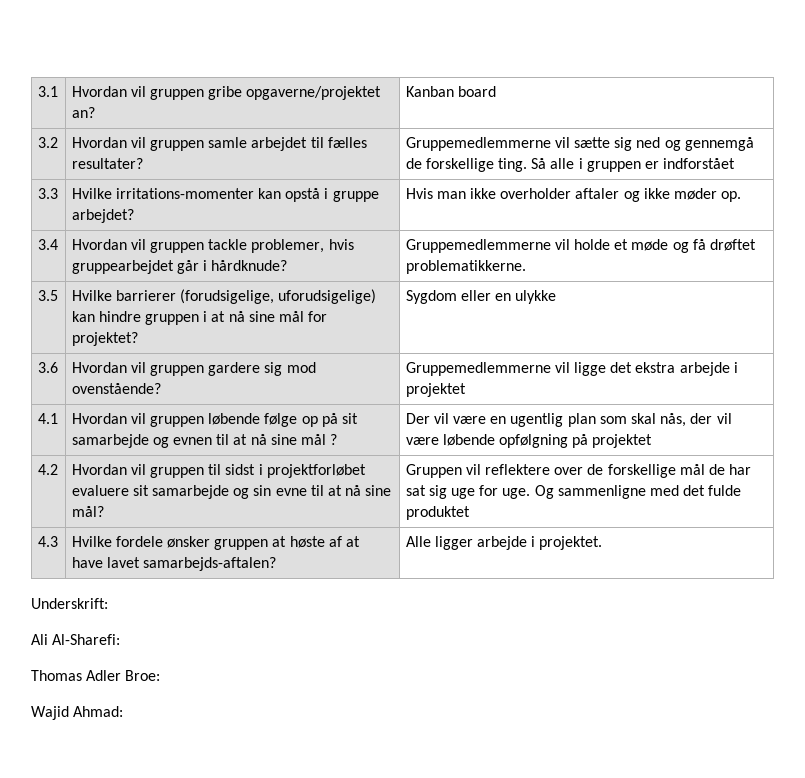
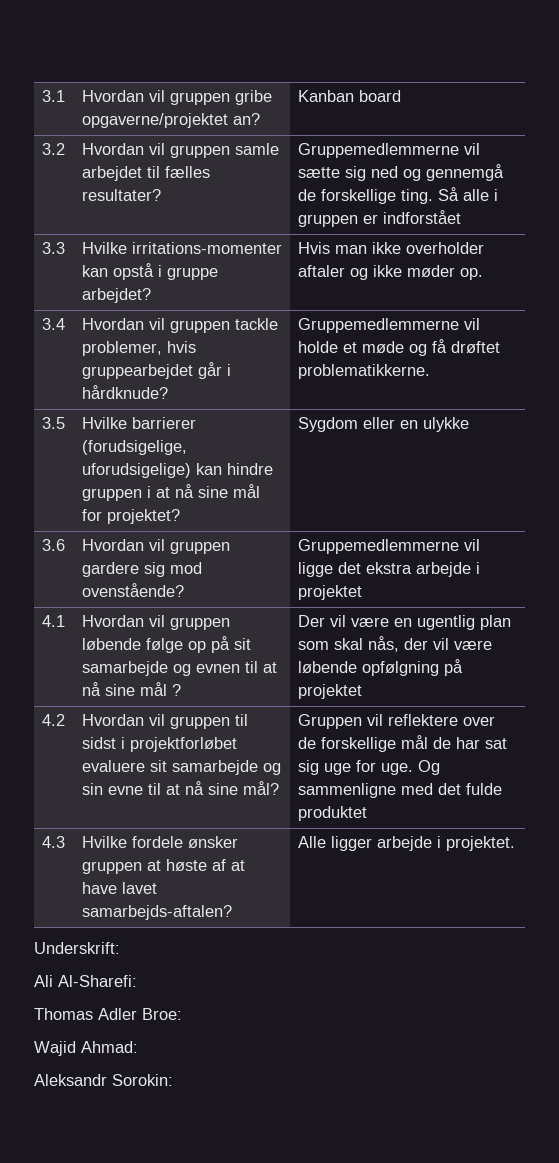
(124, 711) none -> [34,1074,173,1086] // Aleksandr Sorokin:

